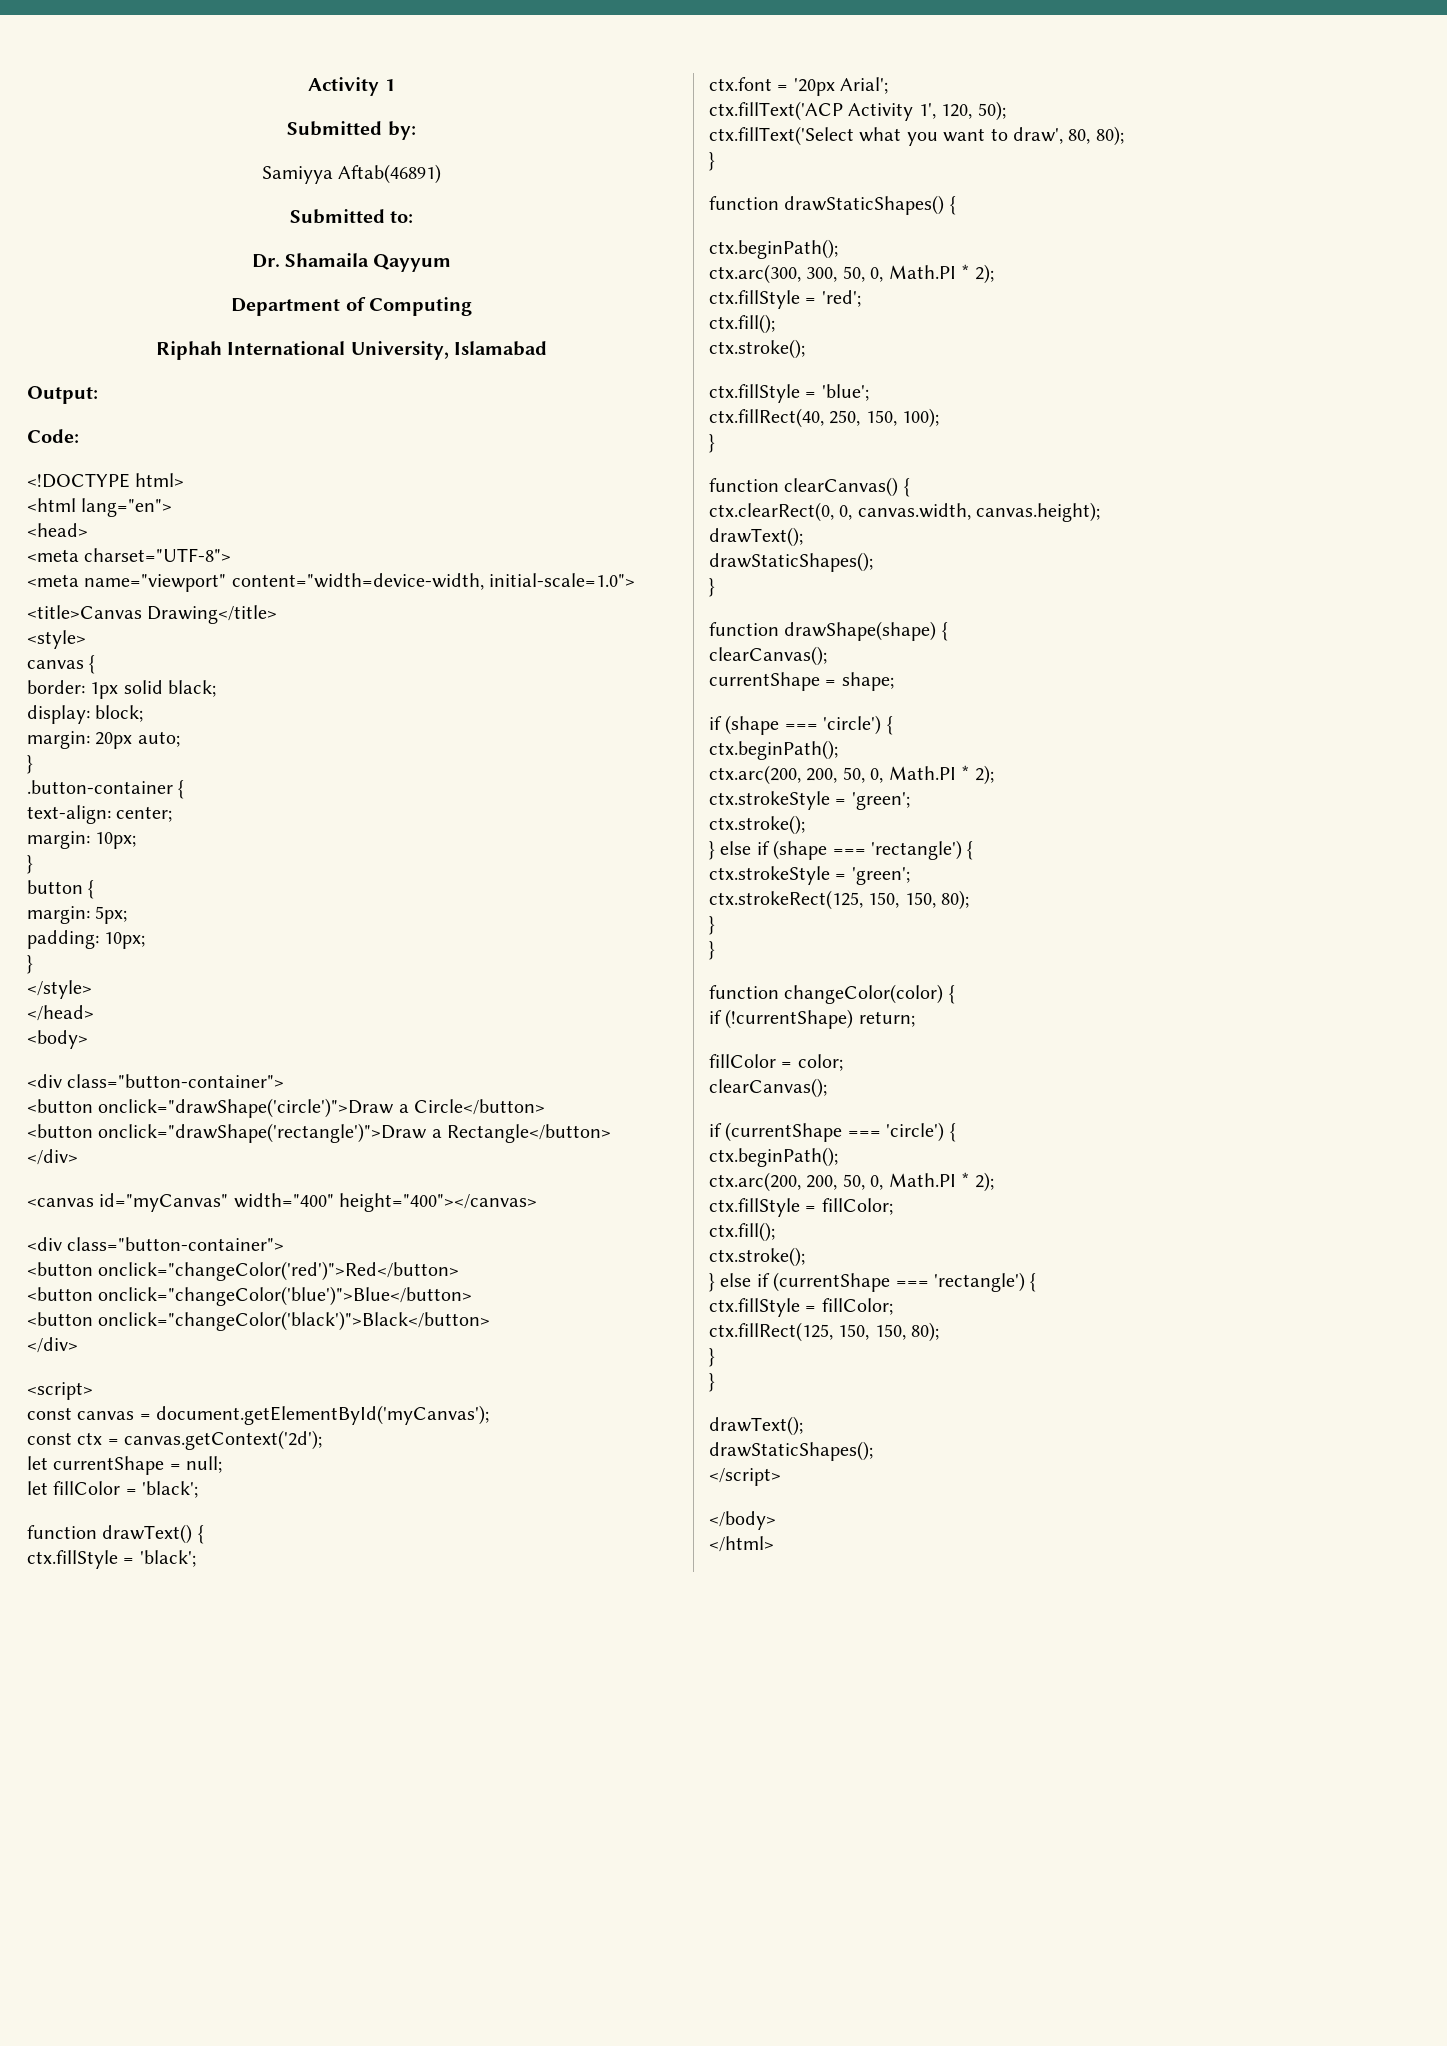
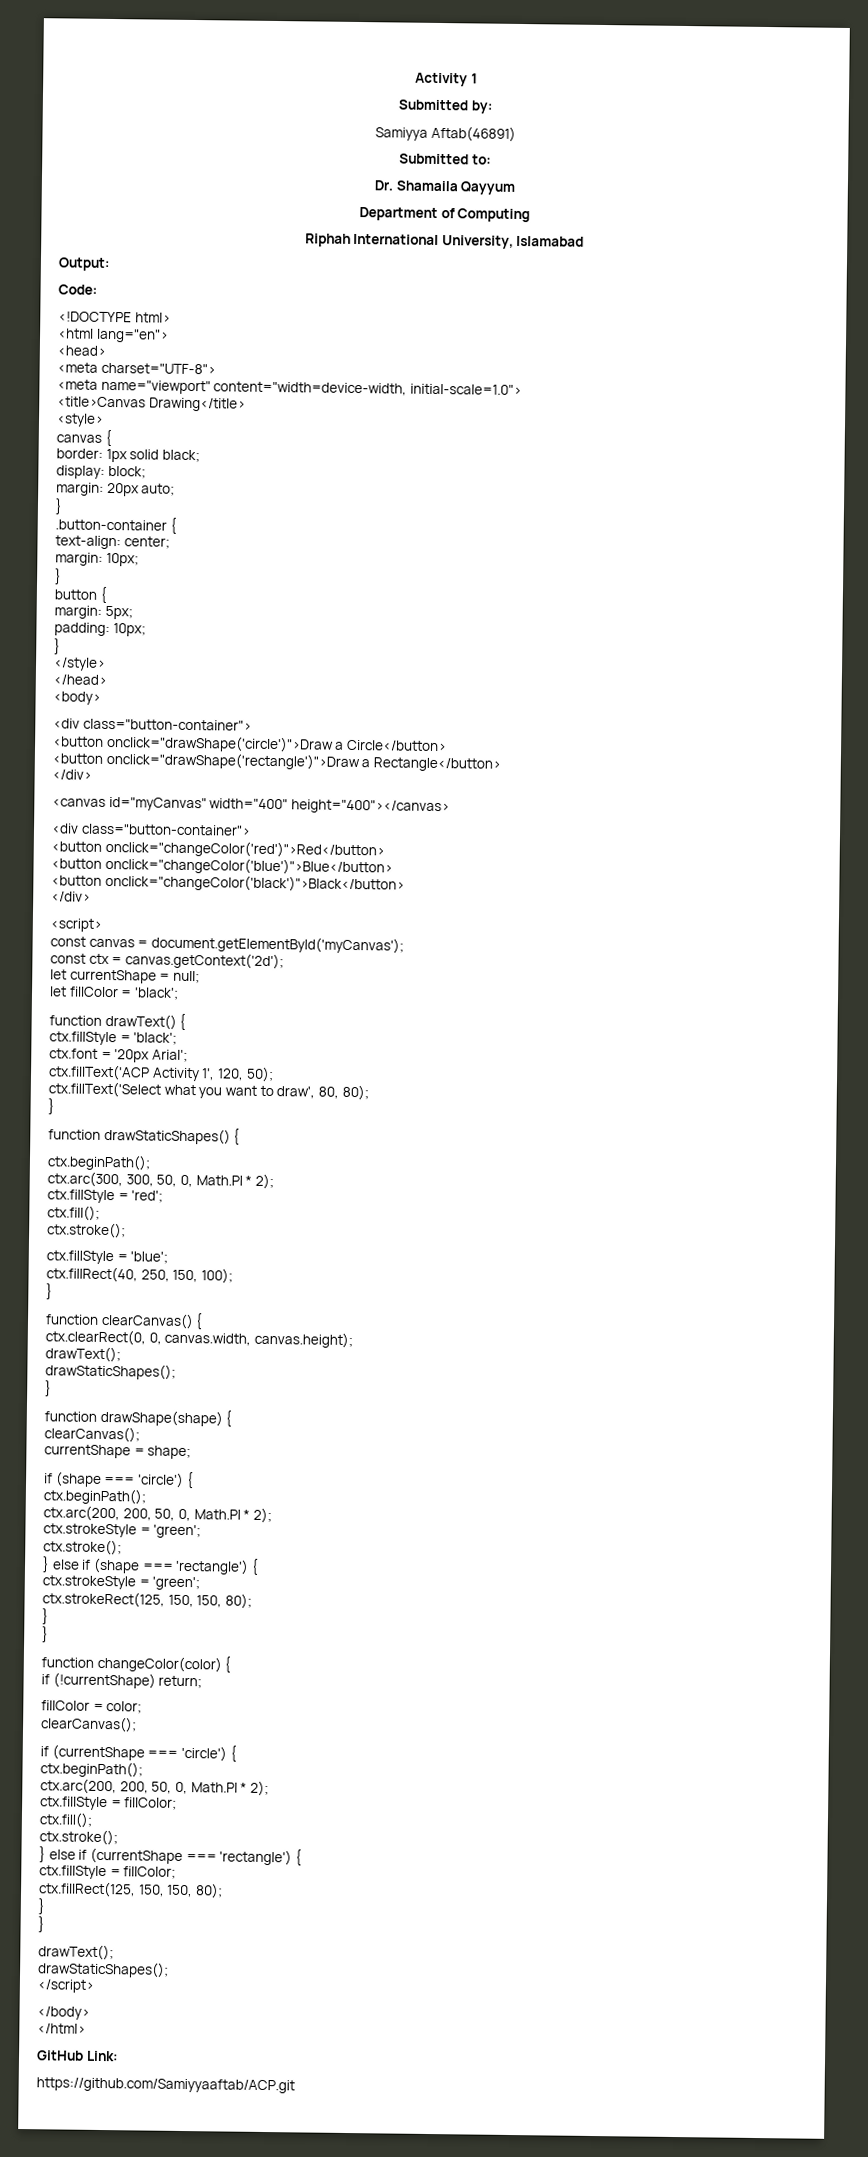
(774, 1544) none -> [36,2050,119,2062] [36,2077,295,2094] // GitHub Link: // https://github.com/Samiyyaaftab/ACP.git

